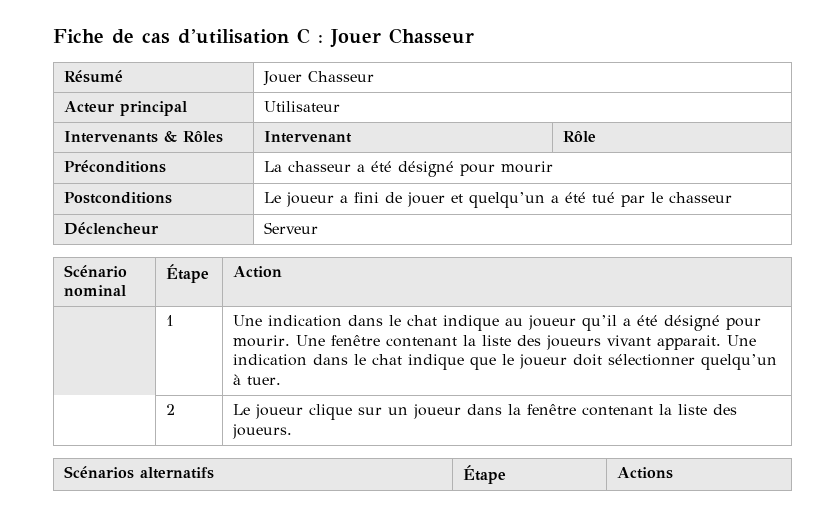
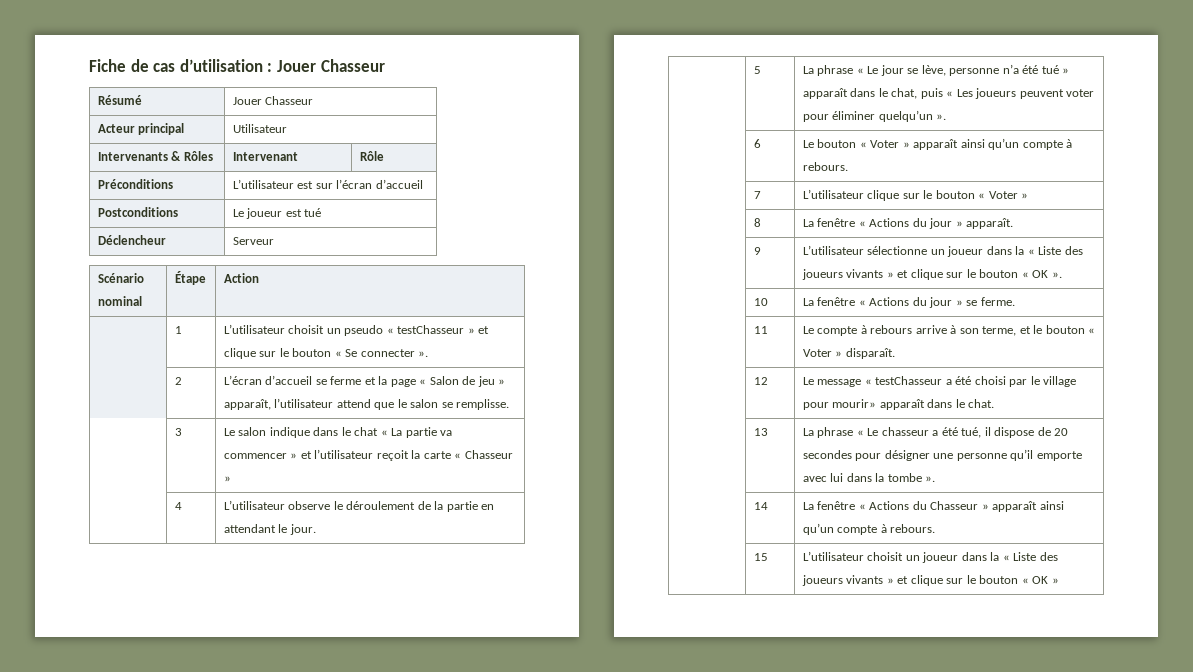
[297,28,310,44] C -> (263, 65) none
[264,161,554,177] [64,192,173,204] [264,192,733,208] La chasseur a été désigné pour mourir // Postconditions | Le joueur a fini de jouer et quelqu’un a été tué par le chasseur -> [232,179,423,189] [97,207,178,217] [232,208,322,219] L’utilisateur est sur l’écran d’accueil // Postconditions | Le joueur est tué
[233,315,762,331] [233,335,757,350] [233,354,778,370] [233,374,282,385] [166,404,176,415] [233,404,738,420] [232,424,293,439] [64,466,215,479] [463,465,507,484] [617,467,674,479] Une indication dans le chat indique au joueur qu’il a été désigné pour mourir. Une fenêtre contenant la liste des joueurs vivant apparait. Une indication dans le chat indique que le joueur doit sélectionner quelqu’un à tuer. // | 2 | Le joueur clique sur un joueur dans la fenêtre contenant la liste des joueurs. // Scénarios alternatifs | Étape | Actions -> [223,324,490,336] [223,348,429,359] [174,377,182,385] [223,375,506,387] [223,398,510,410] [174,428,182,436] [223,427,453,438] [223,449,513,461] [223,476,231,482] [174,502,182,510] [223,500,495,512] [223,524,316,535] [753,66,761,74] [802,64,1070,76] [802,88,1095,99] [802,110,947,122] [753,139,761,148] [802,138,1073,150] [802,162,848,171] [753,191,761,199] [802,189,1029,201] [753,218,761,227] [802,218,1014,229] [753,247,761,255] [802,245,1083,257] [801,269,1062,280] [753,298,768,306] [802,297,1015,308] [753,326,768,334] [802,325,1096,336] [802,348,895,359] [753,377,768,385] [802,376,1077,387] [802,399,995,410] [753,428,768,436] [802,427,1069,438] [802,449,1082,461] [802,473,936,482] [753,502,768,510] [802,501,1064,512] [802,523,936,535] [753,553,768,561] [802,551,1058,563] [801,575,1059,586] L’utilisateur choisit un pseudo « testChasseur » et clique sur le bouton « Se connecter ». // | 2 | L’écran d’accueil se ferme et la page « Salon de jeu » apparaît, l’utilisateur attend que le salon se remplisse. // | 3 | Le salon indique dans le chat « La partie va commencer » et l’utilisateur reçoit la carte « Chasseur » // | 4 | L’utilisateur observe le déroulement de la partie en attendant le jour. // | 5 | La phrase « Le jour se lève, personne n’a été tué » apparaît dans le chat, puis « Les joueurs peuvent voter pour éliminer quelqu’un ». // | 6 | Le bouton « Voter » apparaît ainsi qu’un compte à rebours. // | 7 | L’utilisateur clique sur le bouton « Voter » // | 8 | La fenêtre « Actions du jour » apparaît. // | 9 | L’utilisateur sélectionne un joueur dans la « Liste des joueurs vivants » et clique sur le bouton « OK ». // | 10 | La fenêtre « Actions du jour » se ferme. // | 11 | Le compte à rebours arrive à son terme, et le bouton « Voter » disparaît. // | 12 | Le message « testChasseur a été choisi par le village pour mourir» apparaît dans le chat. // | 13 | La phrase « Le chasseur a été tué, il dispose de 20 secondes pour désigner une personne qu’il emporte avec lui dans la tombe ». // | 14 | La fenêtre « Actions du Chasseur » apparaît ainsi qu’un compte à rebours. // | 15 | L’utilisateur choisit un joueur dans la « Liste des joueurs vivants » et clique sur le bouton « OK »

